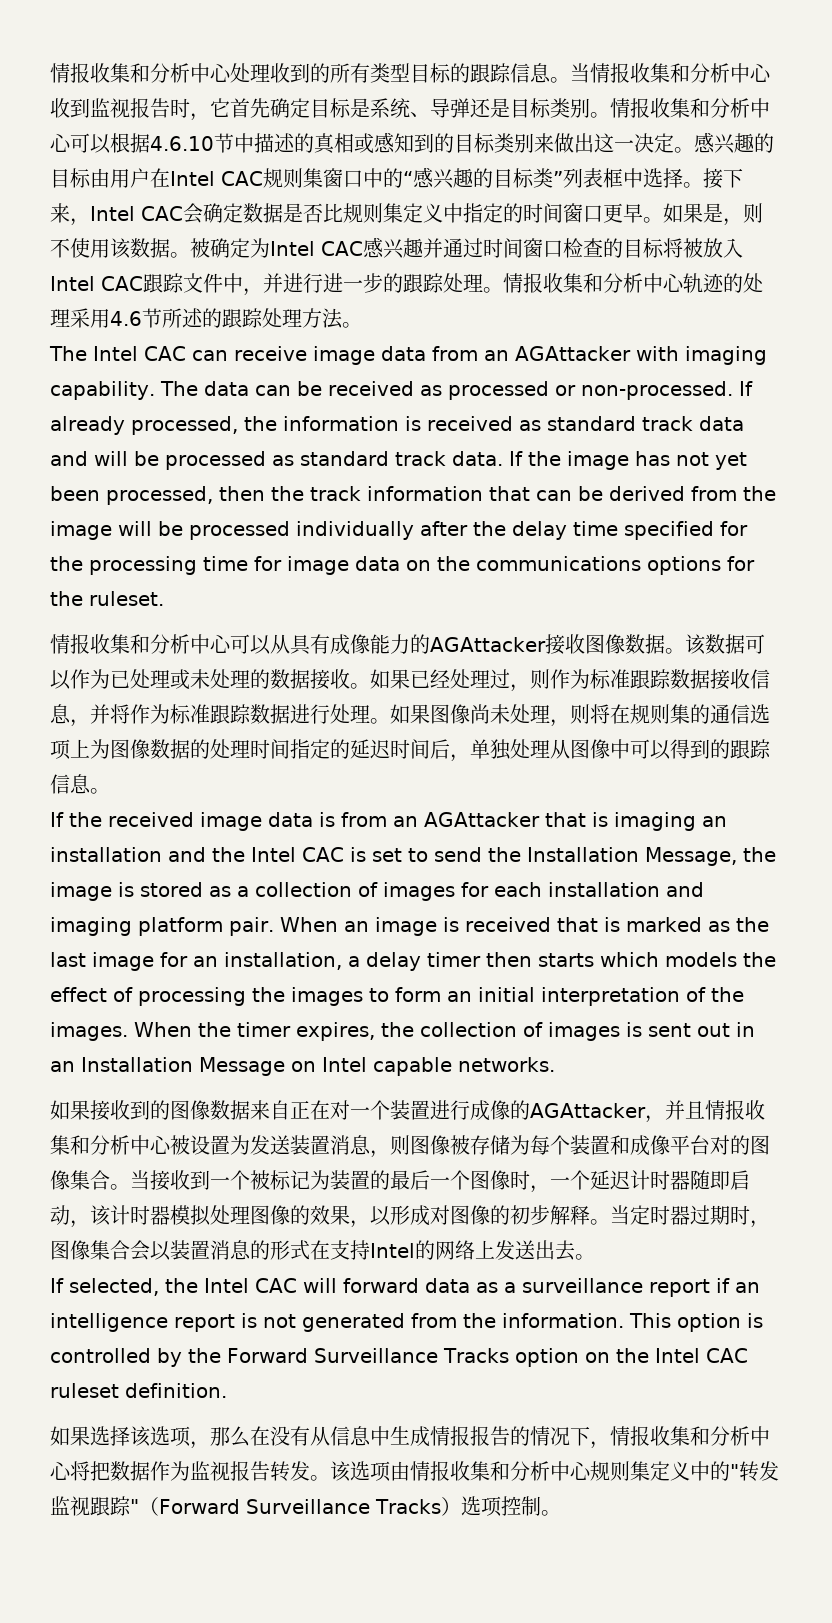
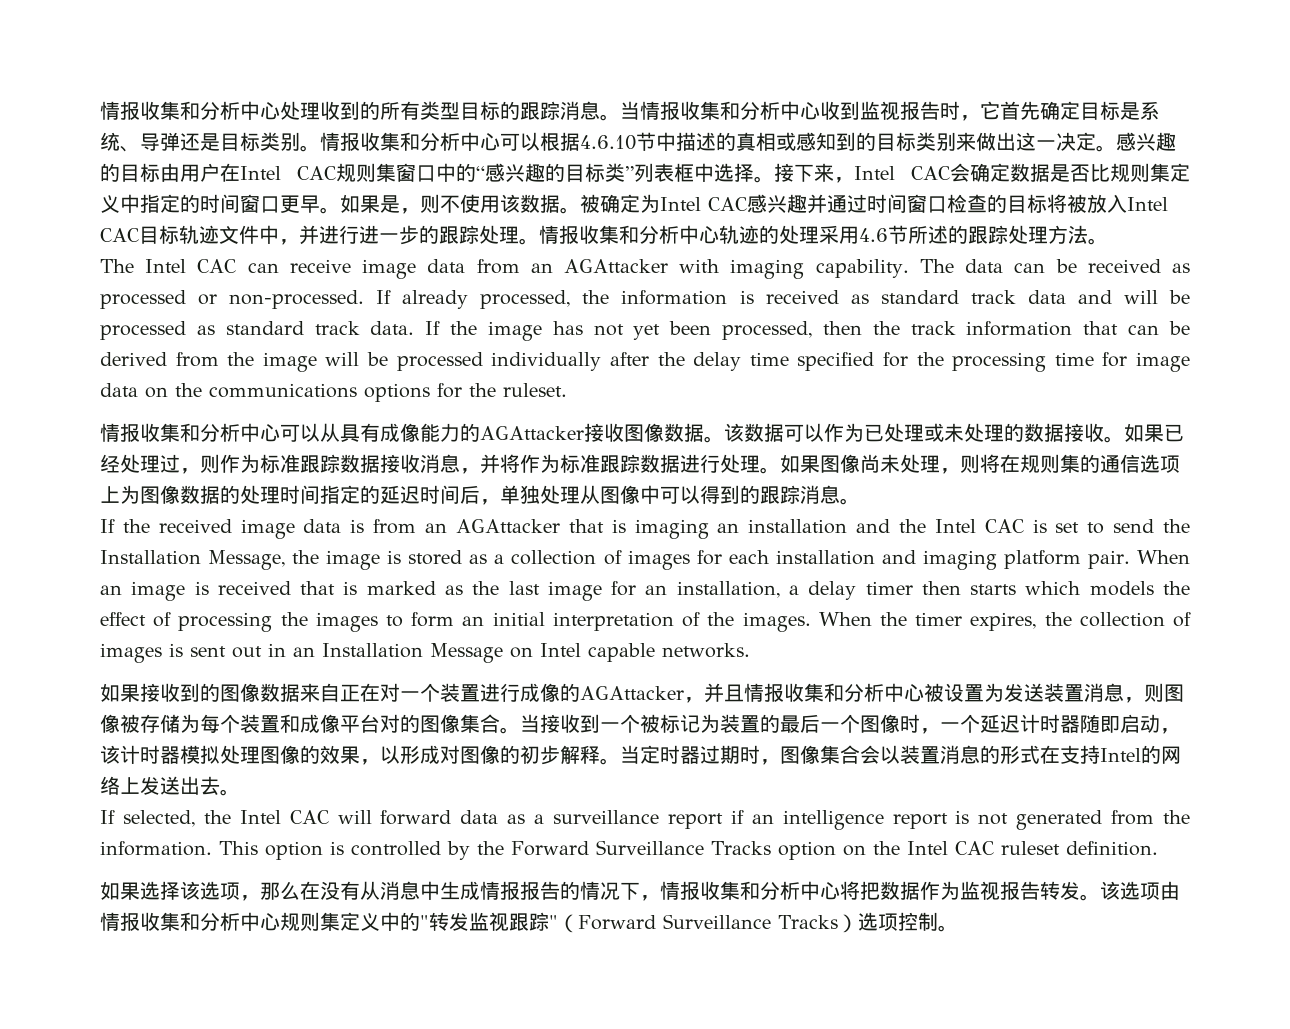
[510,63,530,83] 信 -> [560,101,580,120] 消
[143,273,184,293] 跟踪 -> [139,225,219,244] 目标轨迹
[750,669,770,689] 信 -> [420,454,440,473] 消
[50,774,70,794] 信 -> [800,485,820,504] 消
[330,1426,350,1446] 信 -> [380,881,400,900] 消

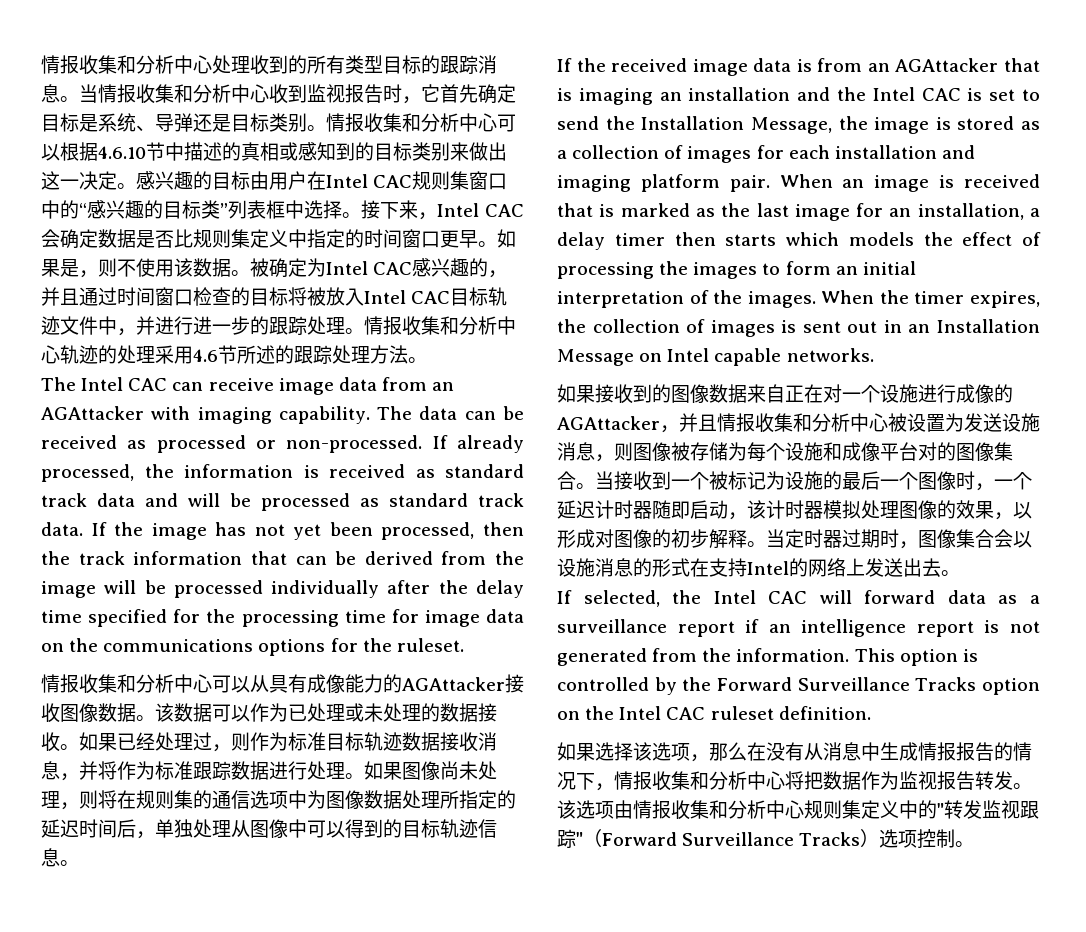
[807,194,827,214] 并 -> [469,258,508,278] [41,287,79,306] 的，并且
[300,454,340,473] 跟踪 -> [326,732,402,751] 目标轨迹
[100,486,120,503] 上 -> [288,790,307,809] 中
[220,485,320,504] 的处理时间 -> [402,790,459,809] 处理所
[760,485,820,504] 跟踪消 -> [402,819,497,838] 目标轨迹信
[440,683,480,702] 装置 -> [880,384,918,403] 设施
[1044,683,1084,702] 装置 -> [1002,413,1040,432] 设施
[240,714,280,733] 装置 -> [785,442,823,461] 设施
[720,714,760,733] 装置 -> [785,471,823,490] 设施
[900,745,940,764] 装置 -> [557,558,595,577] 设施

